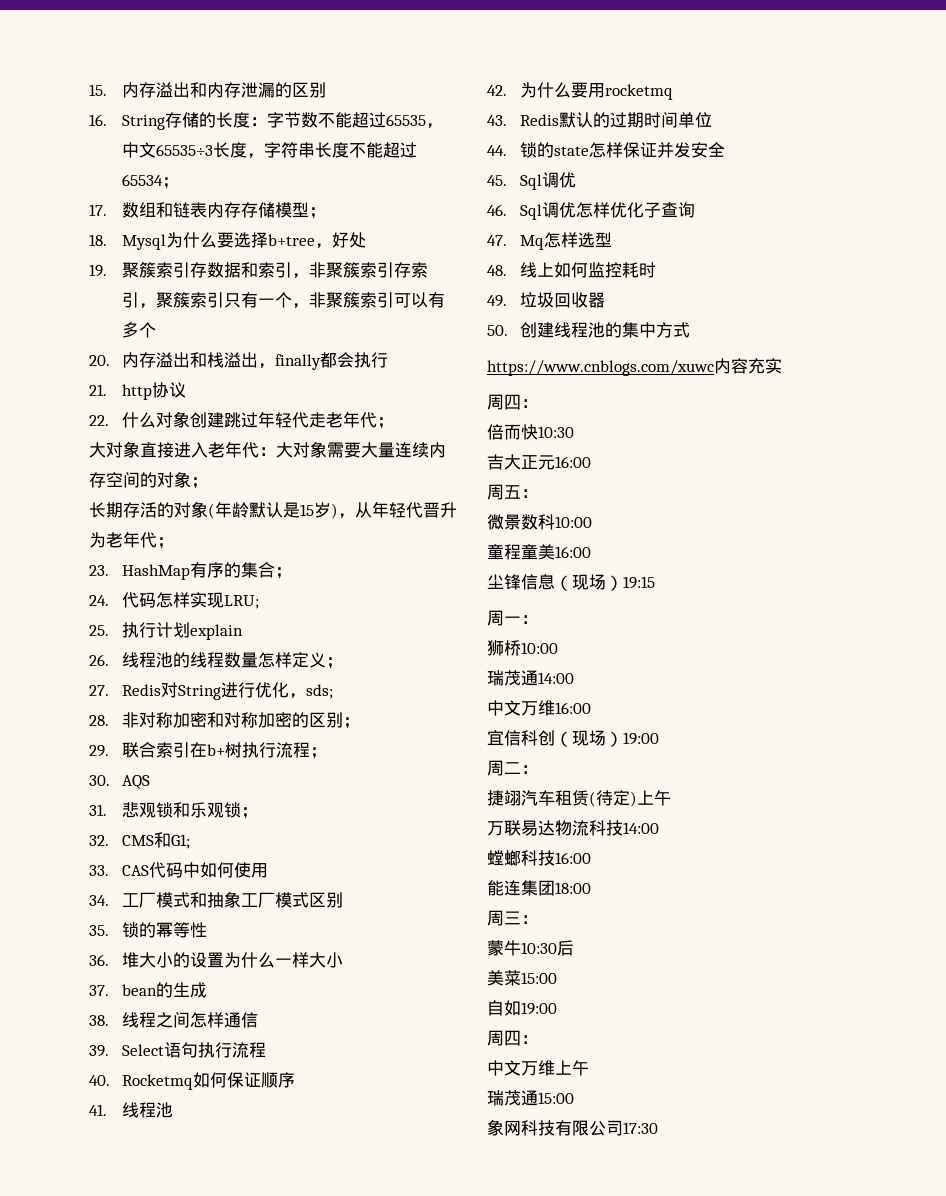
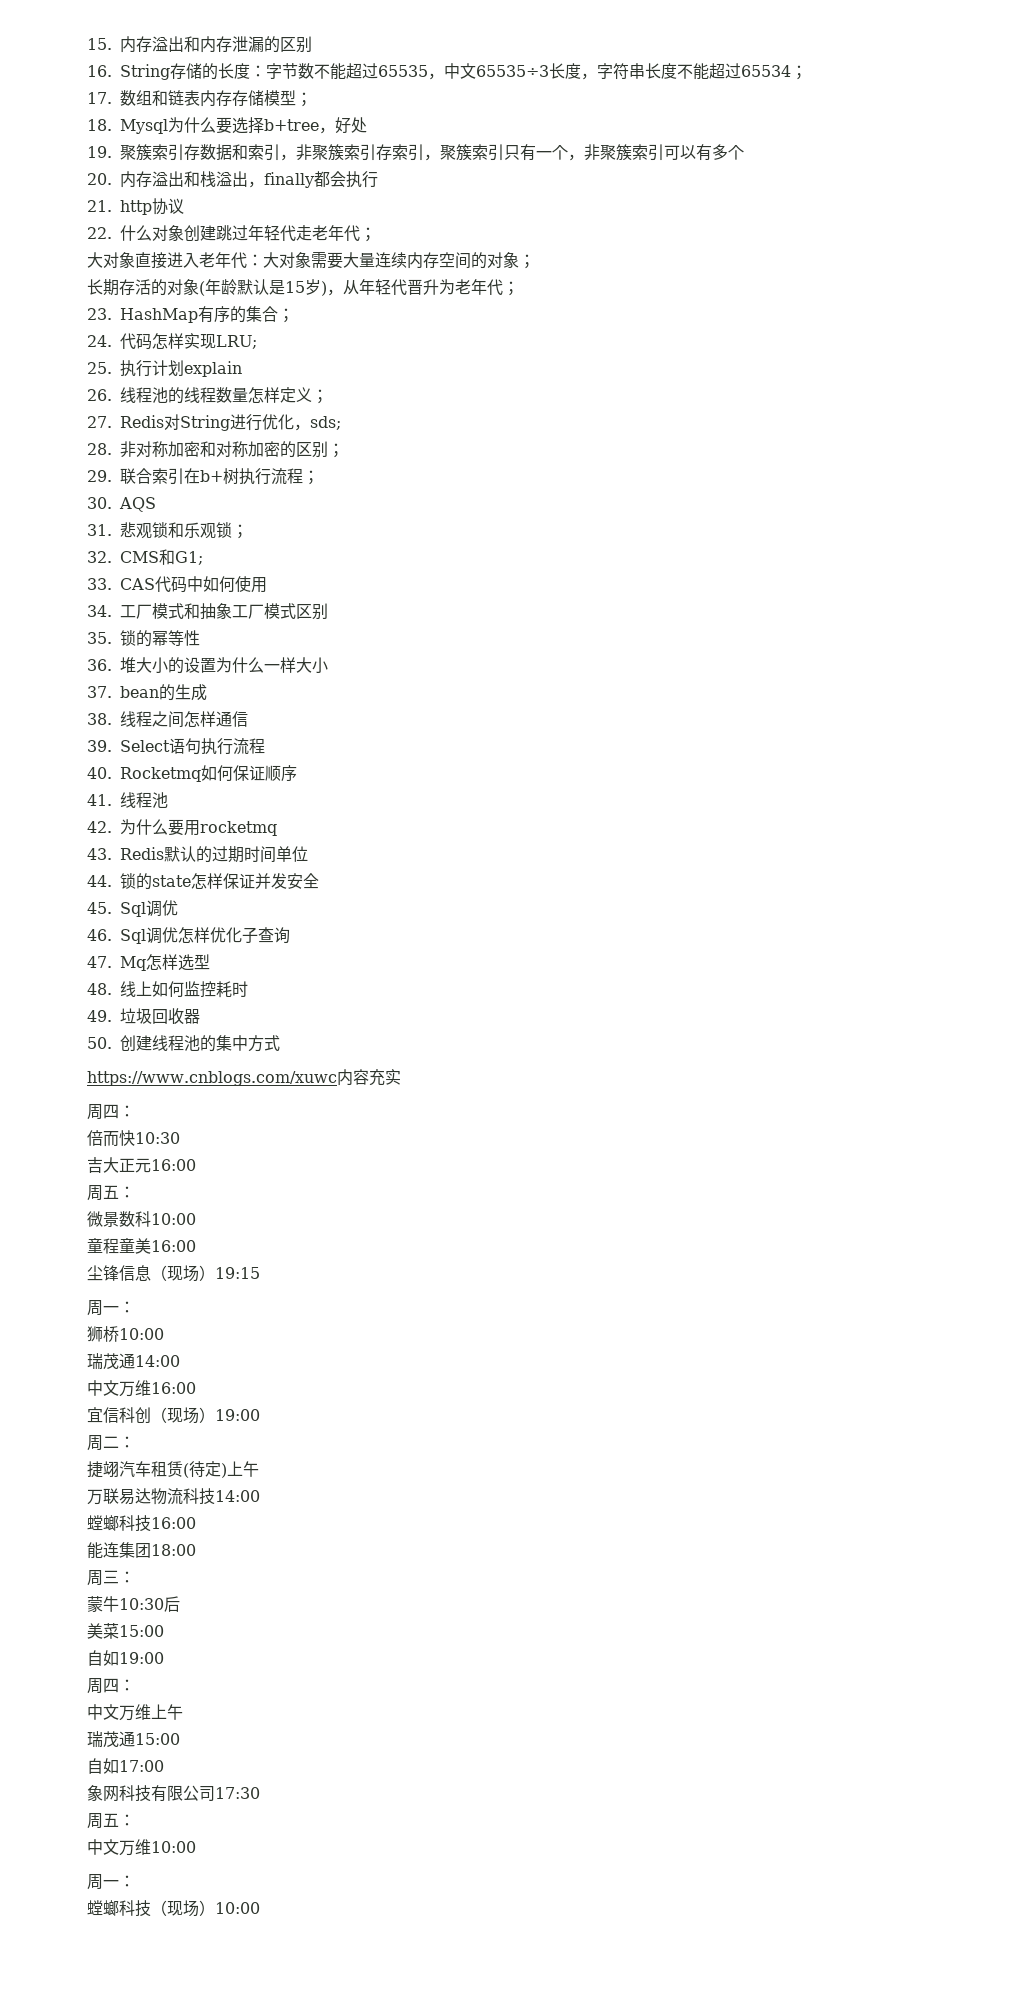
(574, 1098) none -> [87,1758,164,1774] // 自如17:00
(658, 1128) none -> [87,1813,135,1829] [87,1839,196,1856] [87,1874,135,1890] [87,1900,260,1917] // 周五： // 中文万维10:00 // 周一： // 螳螂科技（现场）10:00

